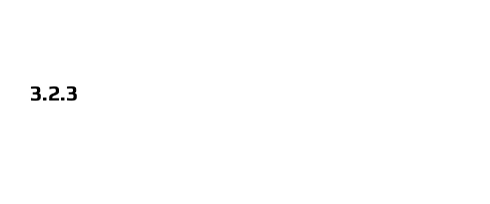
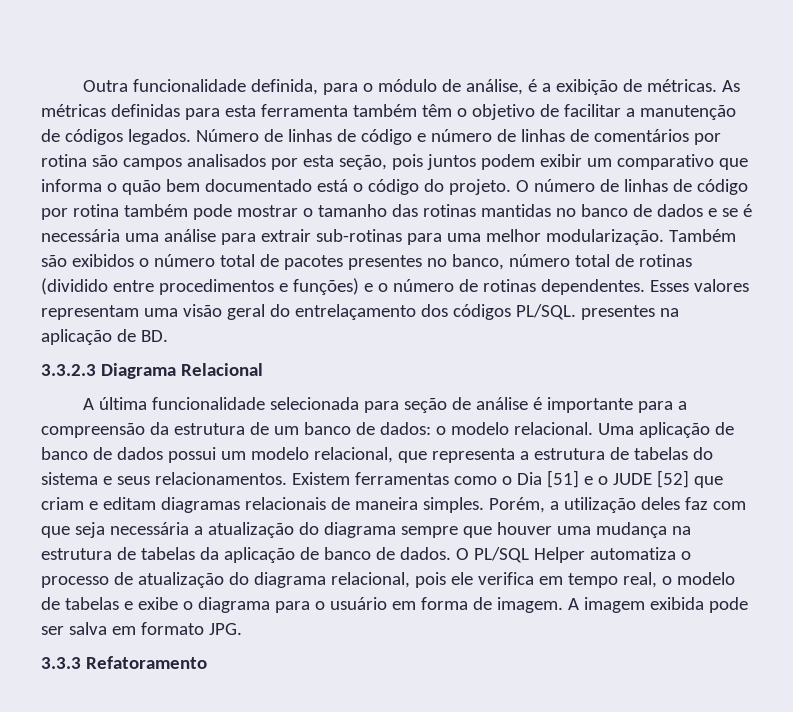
[29,85,78,102] 3.2.3 -> [83,79,741,95] [41,104,736,120] [41,129,721,145] [41,154,748,170] [41,179,748,195] [41,204,752,220] [41,229,736,245] [41,254,692,270] [41,278,749,295] [41,304,679,320] [41,329,168,345] [41,363,263,379] [83,397,688,413] [41,422,734,438] [41,447,713,463] [41,470,723,488] [41,497,746,513] [41,522,691,538] [41,547,691,563] [41,572,735,588] [41,597,748,613] [41,622,242,635] [41,656,207,669] Outra funcionalidade definida, para o módulo de análise, é a exibição de métricas. As métricas definidas para esta ferramenta também têm o objetivo de facilitar a manutenção de códigos legados. Número de linhas de código e número de linhas de comentários por rotina são campos analisados por esta seção, pois juntos podem exibir um comparativo que informa o quão bem documentado está o código do projeto. O número de linhas de código por rotina também pode mostrar o tamanho das rotinas mantidas no banco de dados e se é necessária uma análise para extrair sub-rotinas para uma melhor modularização. Também são exibidos o número total de pacotes presentes no banco, número total de rotinas (dividido entre procedimentos e funções) e o número de rotinas dependentes. Esses valores representam uma visão geral do entrelaçamento dos códigos PL/SQL. presentes na aplicação de BD. // 3.3.2.3 Diagrama Relacional // A última funcionalidade selecionada para seção de análise é importante para a compreensão da estrutura de um banco de dados: o modelo relacional. Uma aplicação de banco de dados possui um modelo relacional, que representa a estrutura de tabelas do sistema e seus relacionamentos. Existem ferramentas como o Dia [51] e o JUDE [52] que criam e editam diagramas relacionais de maneira simples. Porém, a utilização deles faz com que seja necessária a atualização do diagrama sempre que houver uma mudança na estrutura de tabelas da aplicação de banco de dados. O PL/SQL Helper automatiza o processo de atualização do diagrama relacional, pois ele verifica em tempo real, o modelo de tabelas e exibe o diagrama para o usuário em forma de imagem. A imagem exibida pode ser salva em formato JPG. // 3.3.3 Refatoramento

